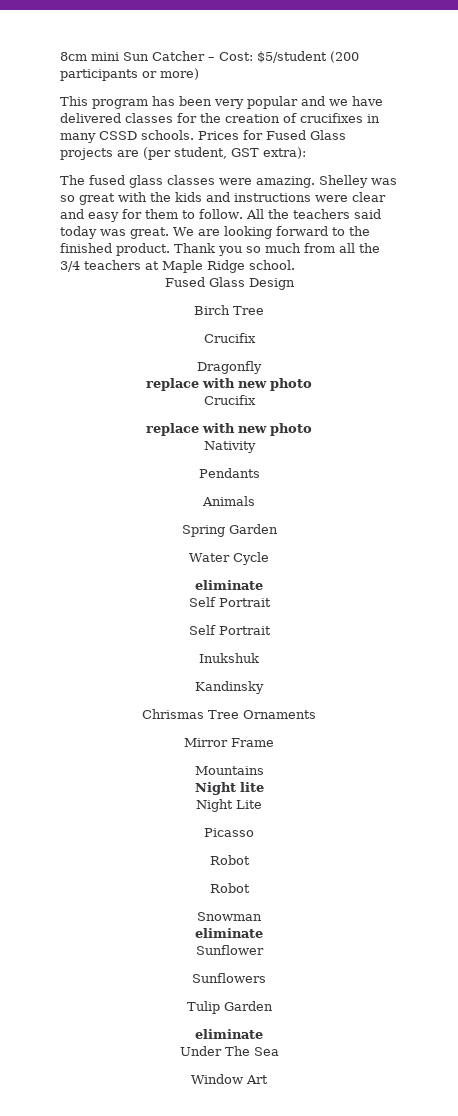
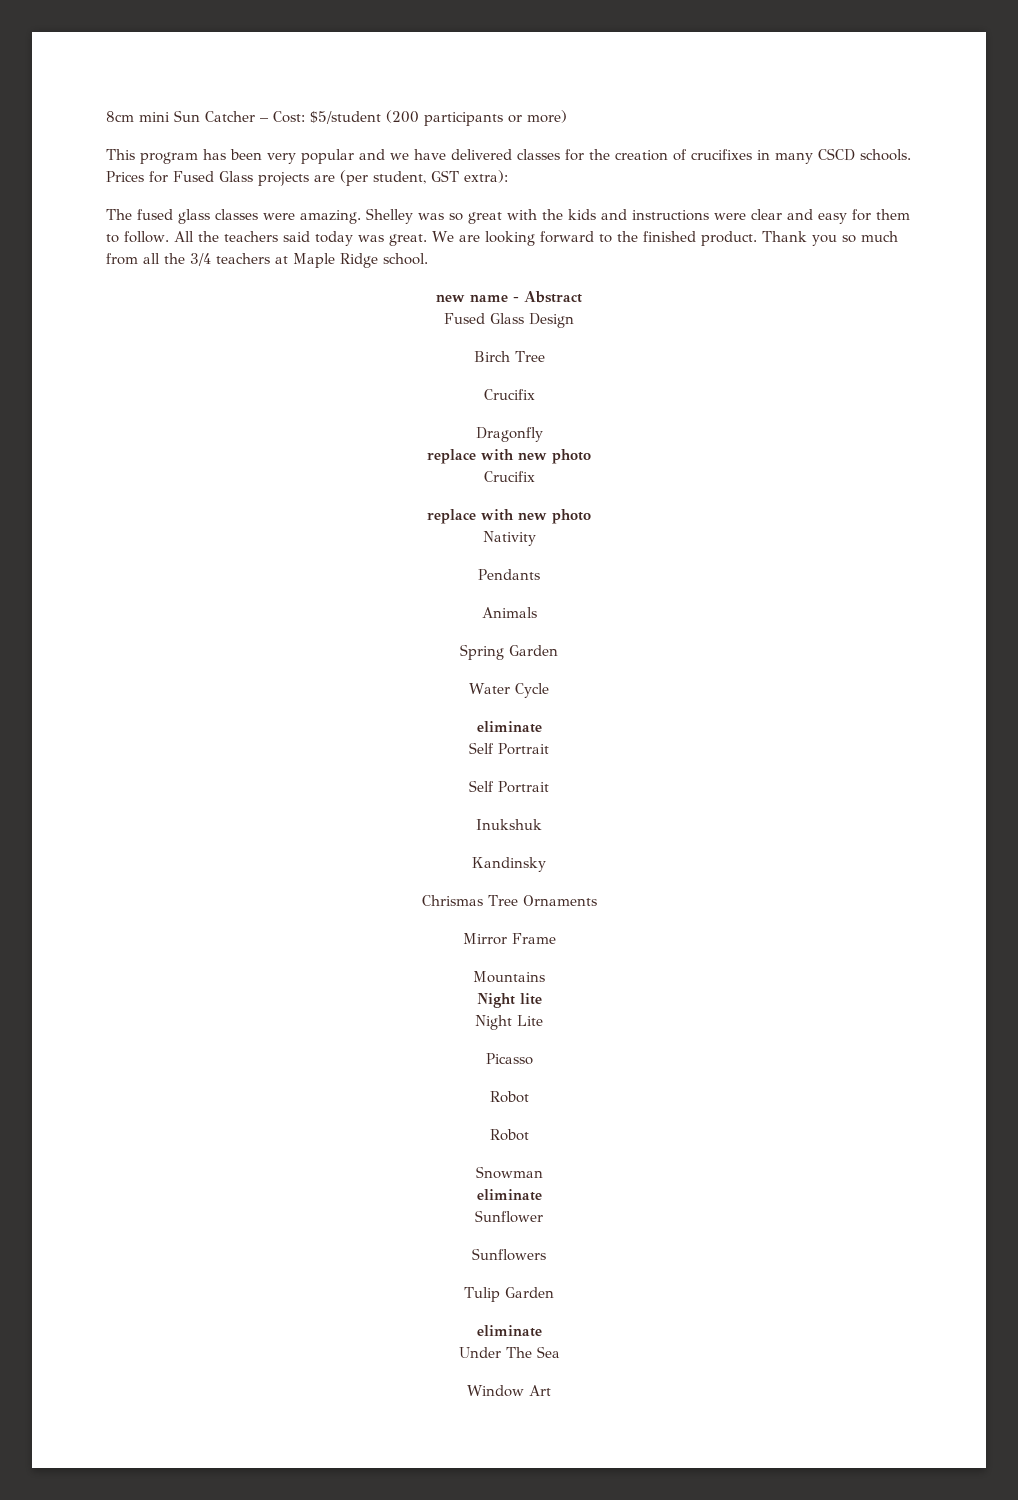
[99,131,137,140] CSSD -> [818,148,855,161] CSCD
(295, 265) none -> [436,291,582,303] // new name - Abstract

